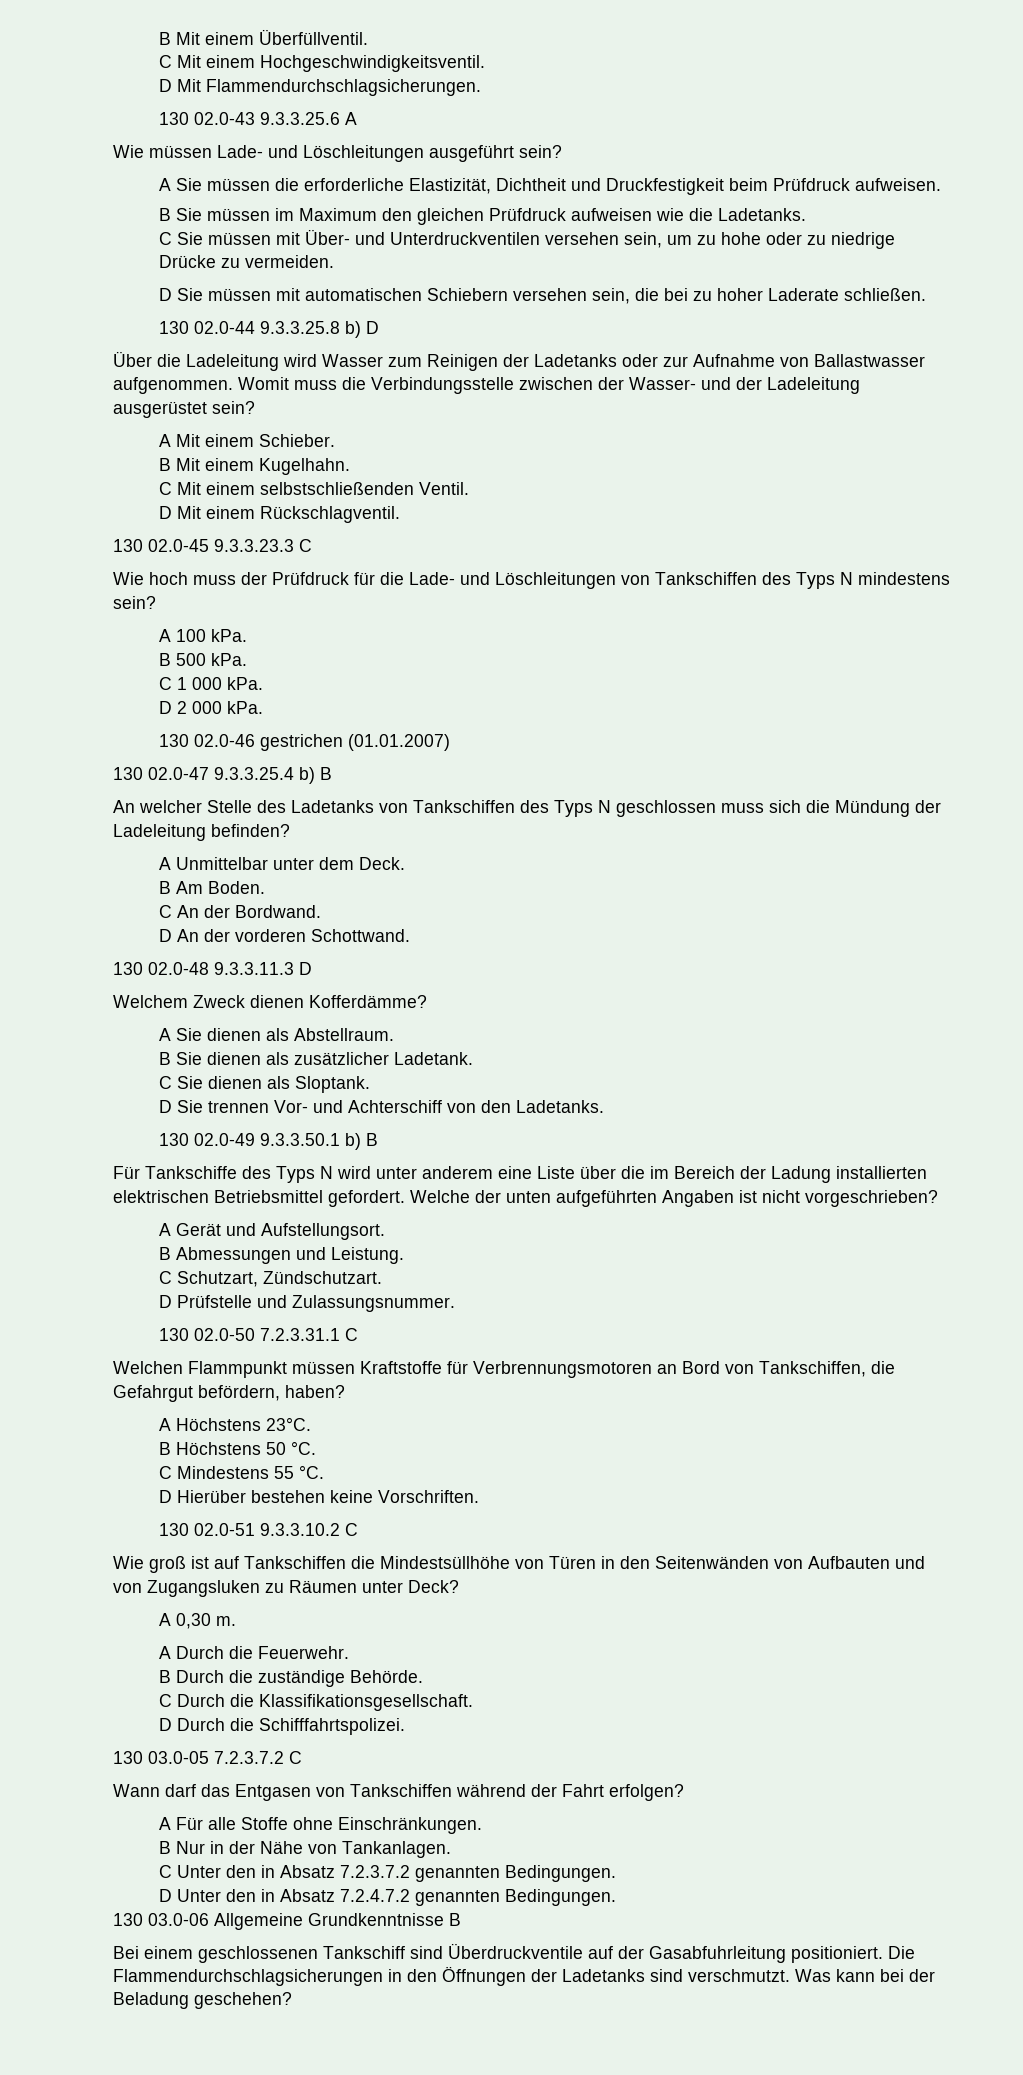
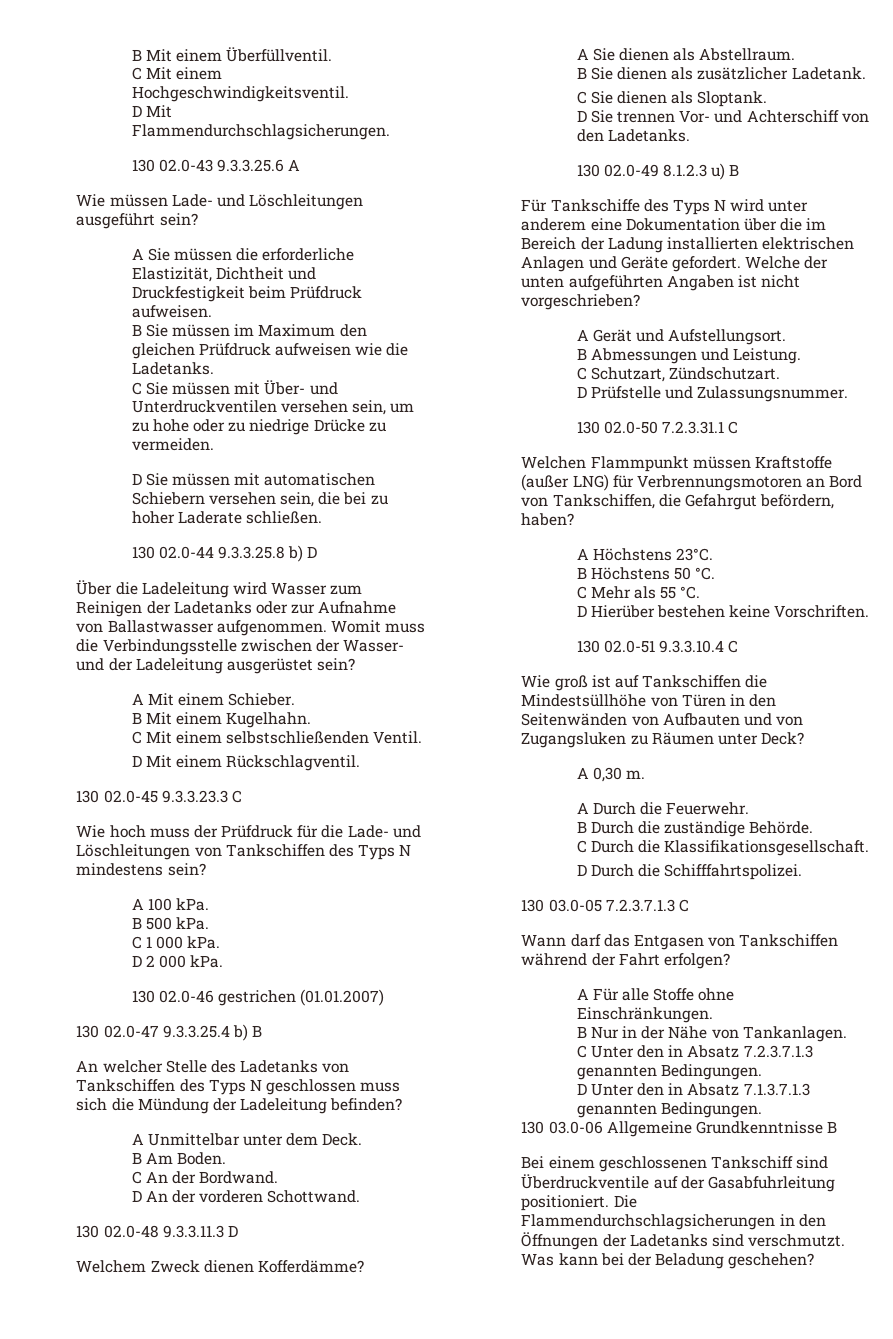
[259,1133,361,1150] 9.3.3.50.1 b) -> [663,163,726,180] 8.1.2.3 u)
[536,1166,575,1179] Liste -> [625,218,740,231] Dokumentation
[213,1190,323,1203] Betriebsmittel -> [521,256,668,272] Anlagen und Geräte
(442, 1367) none -> [521,474,609,491] (außer LNG)
[176,1466,269,1479] Mindestens -> [590,586,657,599] Mehr als
[259,1523,340,1536] 9.3.3.10.2 -> [659,640,725,653] 9.3.3.10.4
[213,1751,284,1764] 7.2.3.7.2 -> [605,899,675,912] 7.2.3.7.1.3
[339,1865,410,1878] 7.2.3.7.2 -> [743,1045,813,1058] 7.2.3.7.1.3
[339,1889,410,1902] 7.2.4.7.2 -> [743,1083,810,1096] 7.1.3.7.1.3

